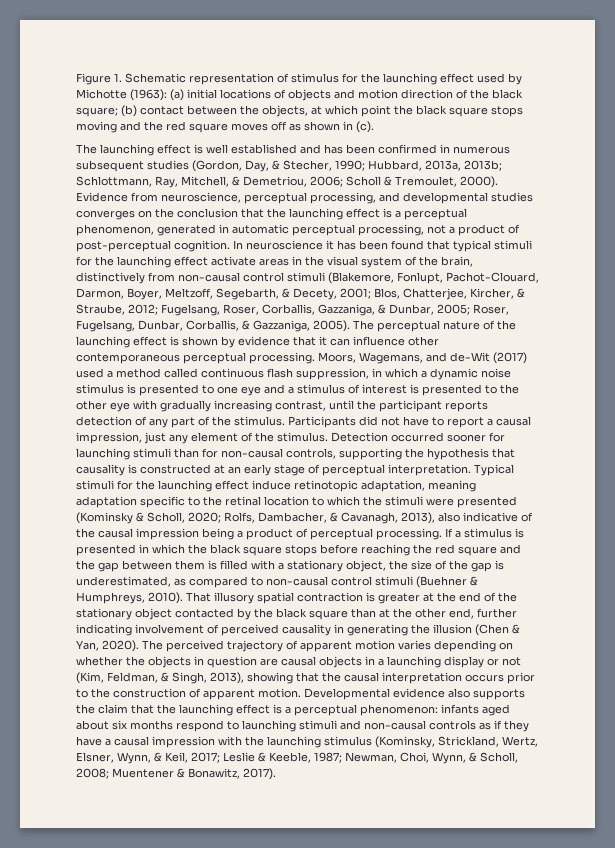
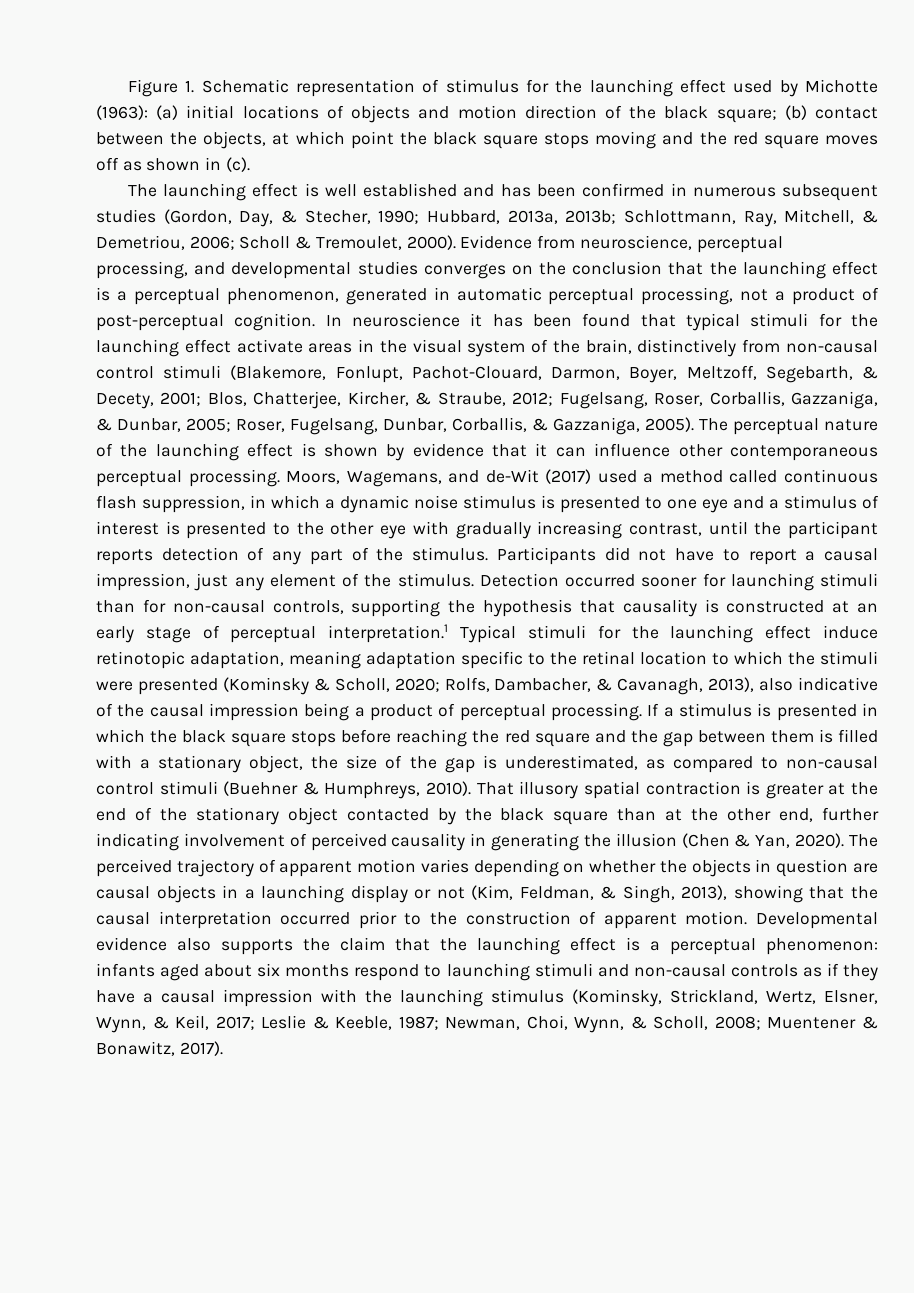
[388,464,471,476] interpretation. -> [328,624,449,643] interpretation.1
[465,674,504,682] occurs -> [280,912,351,925] occurred

